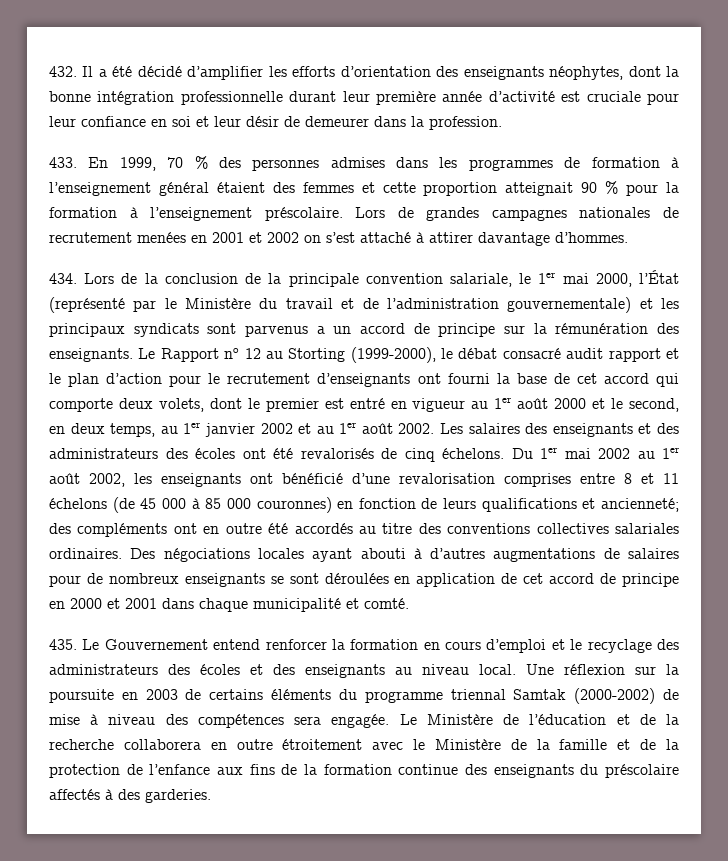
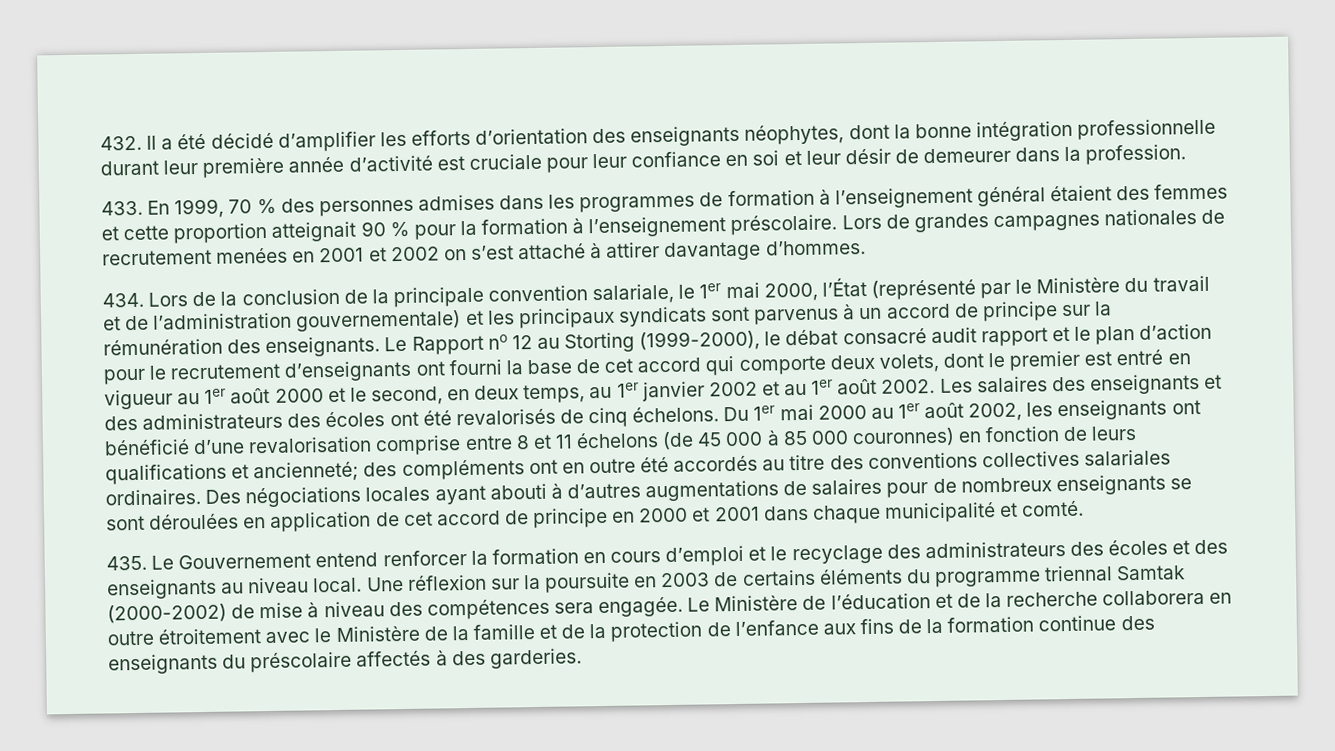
[316,326,325,334] a -> [842,304,856,320] à
[598,448,630,459] 2002 -> [817,405,867,420] 2000
[504,473,571,487] comprises -> [375,435,462,456] comprise

